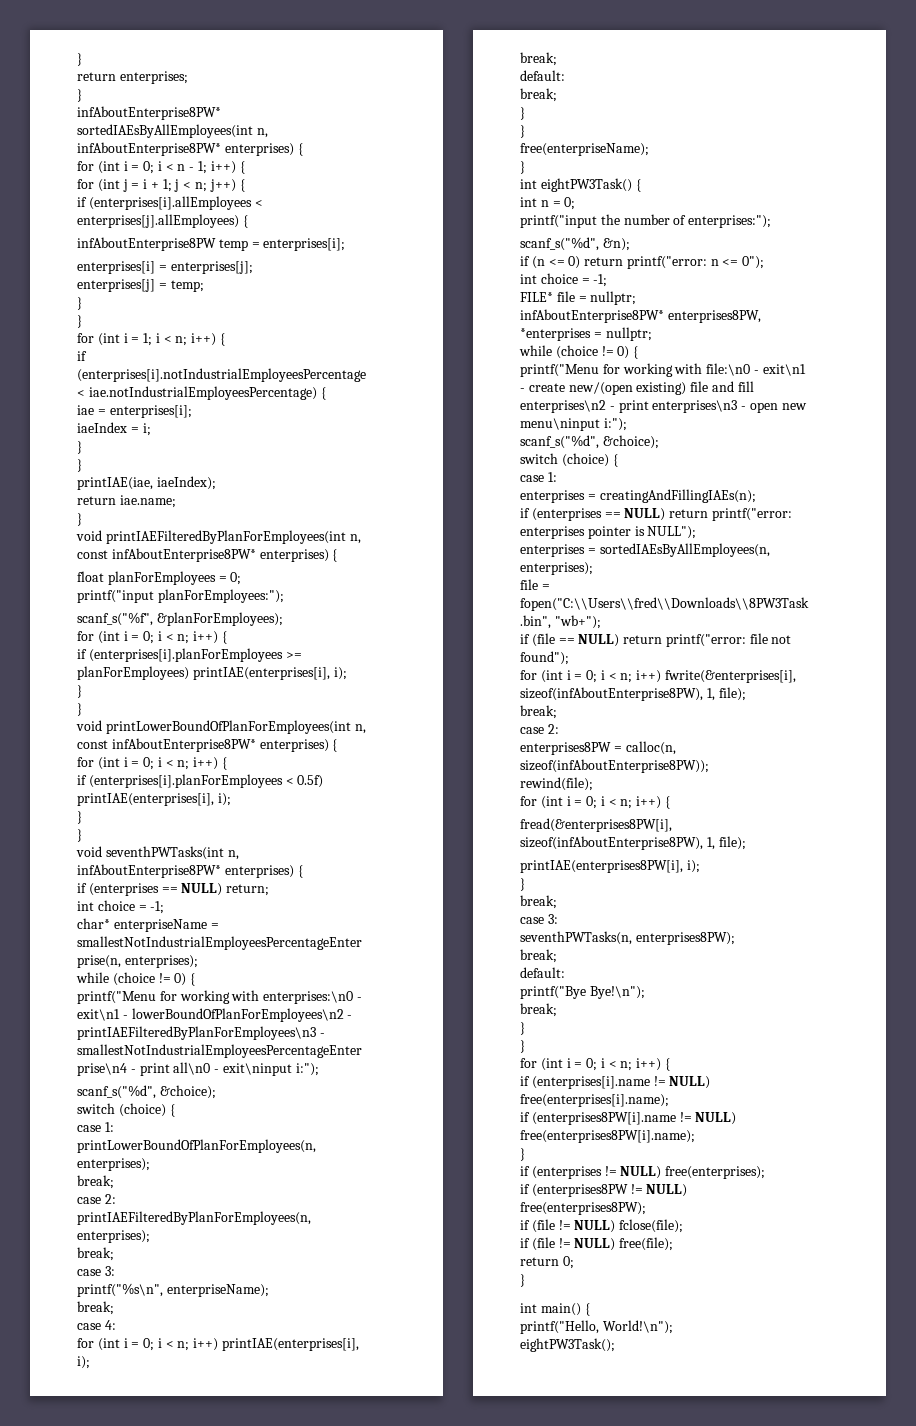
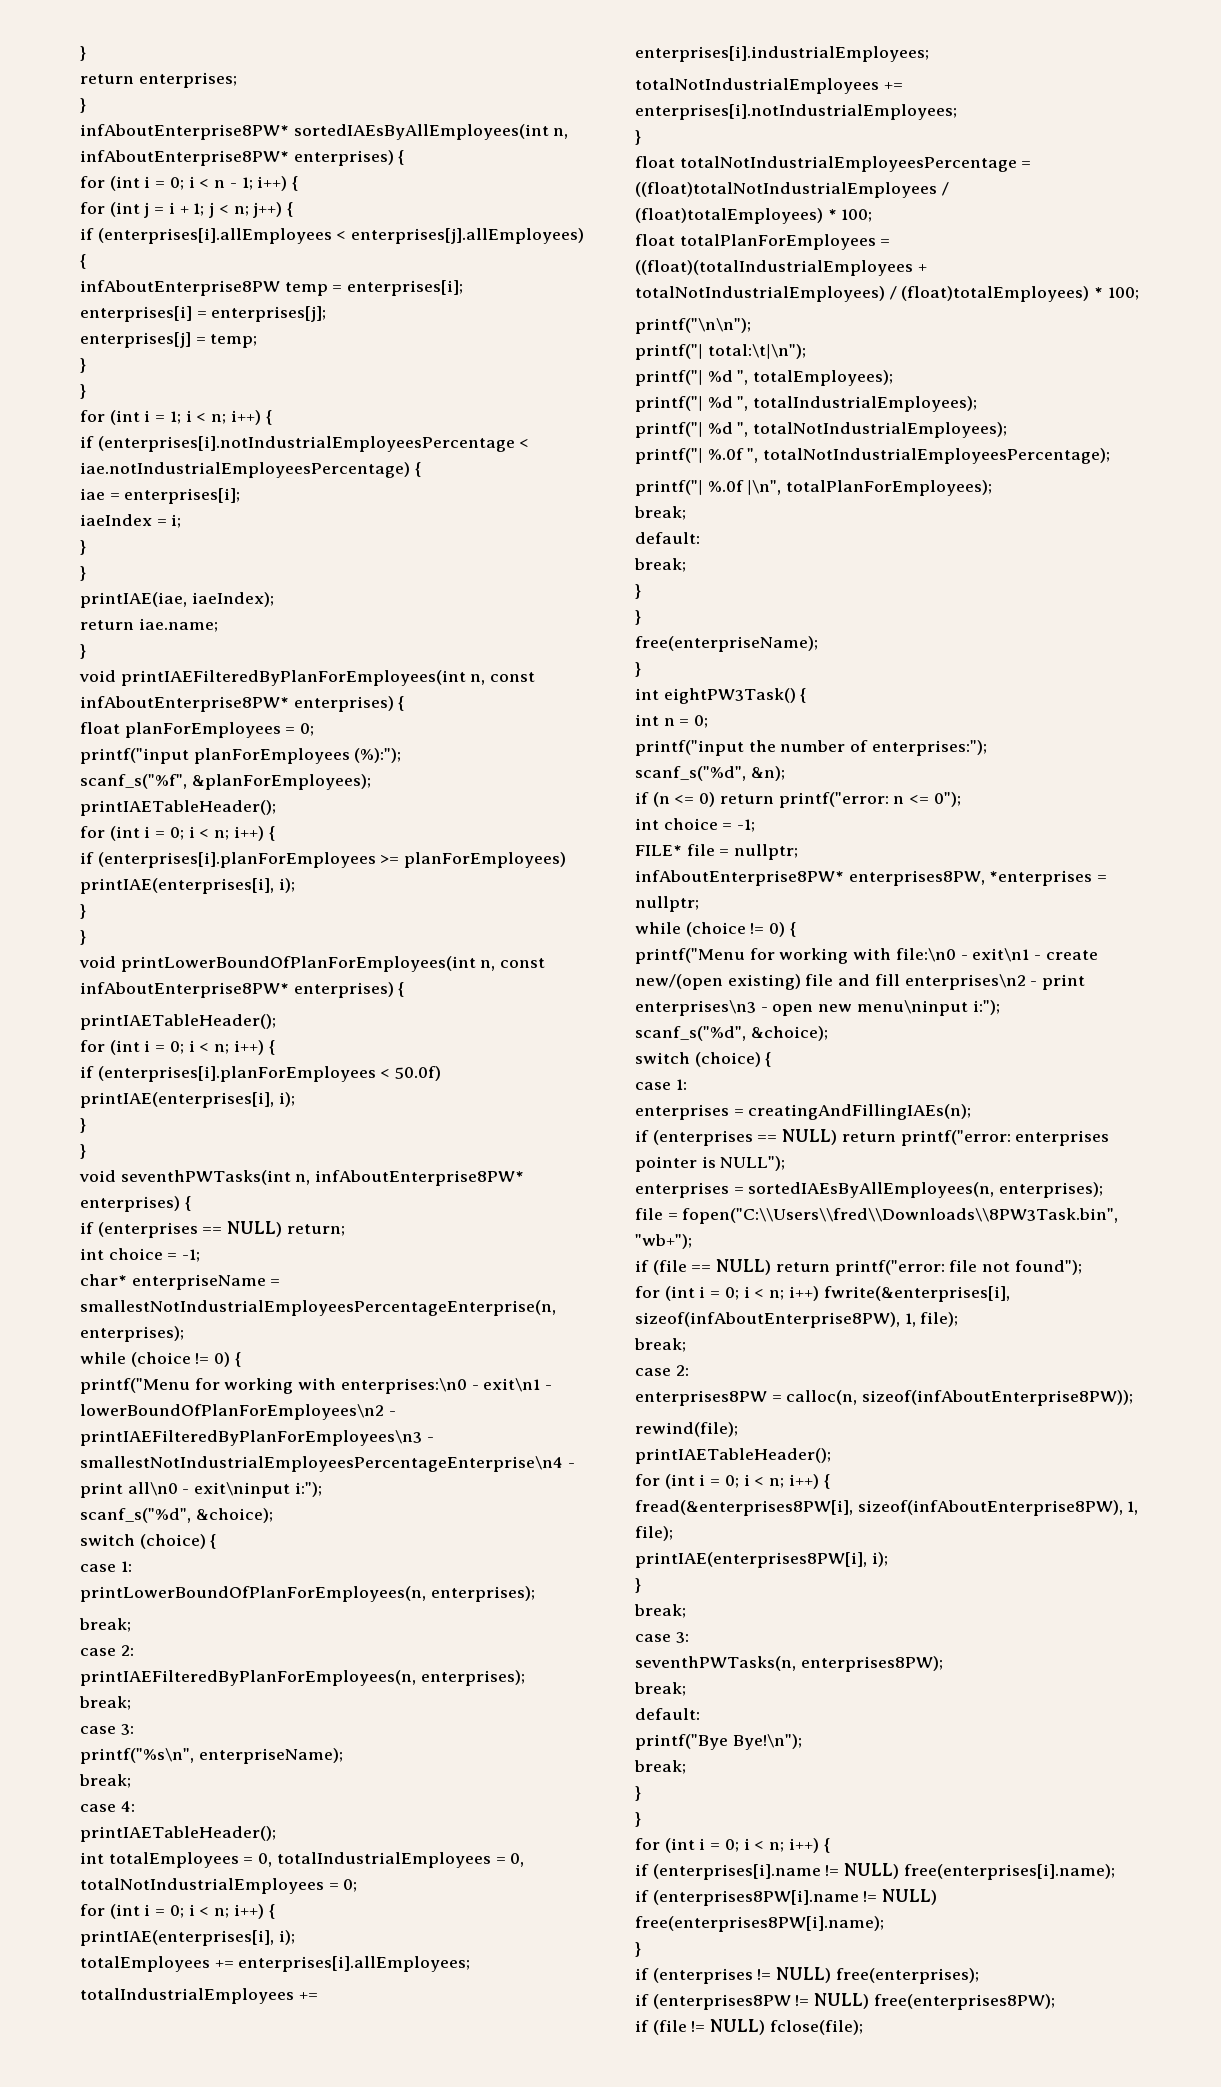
[157,589,284,603] planForEmployees:"); -> [193,748,402,764] planForEmployees (%):");
(283, 619) none -> [80,800,276,816] // printIAETableHeader();
(338, 745) none -> [80,1014,276,1030] // printIAETableHeader();
[297,775,324,788] 0.5f) -> [395,1066,442,1081] 50.0f)
[77,1338,360,1351] [77,1356,90,1369] // for (int i = 0; i < n; i++) printIAE(enterprises[i], i); -> [80,1826,276,1842] [80,1852,525,1868] [80,1878,358,1894] [80,1904,275,1919] [80,1930,295,1946] [80,1956,471,1972] [80,1988,318,2004] [635,46,929,62] [635,78,903,94] [635,104,957,120] [635,130,641,145] [635,156,1032,172] [635,182,949,198] [635,208,873,224] [635,234,891,250] [635,260,927,276] [635,286,1139,302] [635,318,751,334] [635,344,806,360] [635,370,894,386] [635,396,978,412] [635,422,1008,438] [635,448,1111,464] [635,480,993,496] // printIAETableHeader(); // int totalEmployees = 0, totalIndustrialEmployees = 0, totalNotIndustrialEmployees = 0; // for (int i = 0; i < n; i++) { // printIAE(enterprises[i], i); // totalEmployees += enterprises[i].allEmployees; // totalIndustrialEmployees += enterprises[i].industrialEmployees; // totalNotIndustrialEmployees += enterprises[i].notIndustrialEmployees; // } // float totalNotIndustrialEmployeesPercentage = ((float)totalNotIndustrialEmployees / (float)totalEmployees) * 100; // float totalPlanForEmployees = ((float)(totalIndustrialEmployees + totalNotIndustrialEmployees) / (float)totalEmployees) * 100; // printf("\n\n"); // printf("| total:\t|\n"); // printf("| %d ", totalEmployees); // printf("| %d ", totalIndustrialEmployees); // printf("| %d ", totalNotIndustrialEmployees); // printf("| %.0f ", totalNotIndustrialEmployeesPercentage); // printf("| %.0f |\n", totalPlanForEmployees);
(593, 784) none -> [635,1448,831,1464] // printIAETableHeader();
[520,1237,674,1251] [520,1256,574,1269] [520,1274,525,1287] [520,1303,590,1316] [520,1320,673,1334] [520,1338,615,1352] // if (file != NULL) free(file); // return 0; // } // int main() { // printf("Hello, World!\n"); // eightPW3Task(); -> (863, 2027) none

